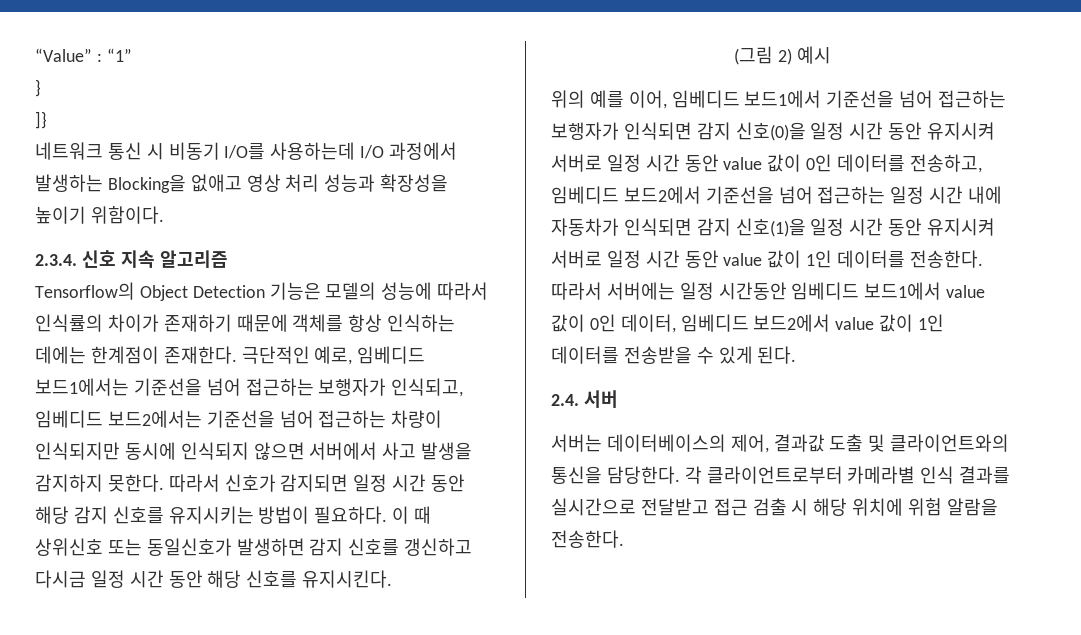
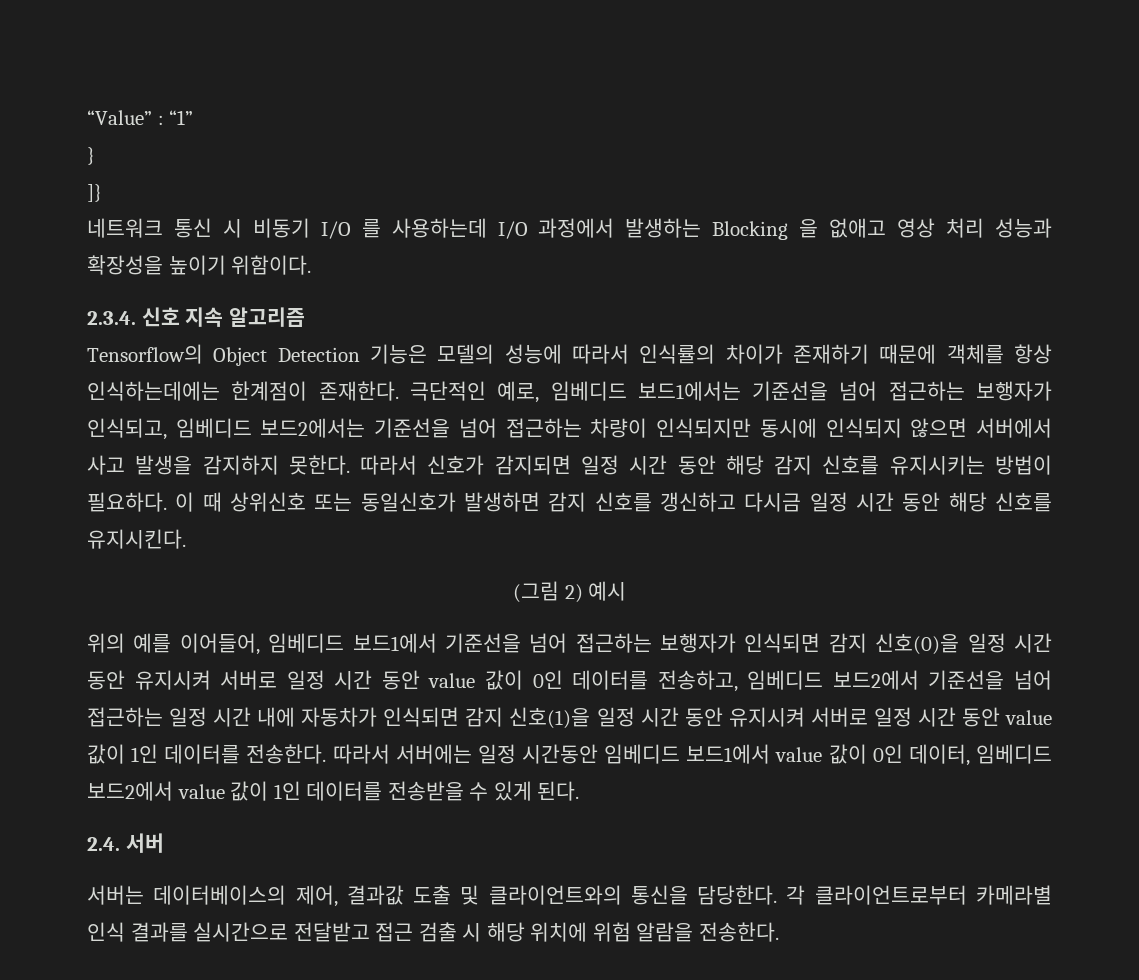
[224,143,266,160] I/O를 -> [320,219,381,239] I/O 를
[107,174,186,193] Blocking을 -> [712,219,819,240] Blocking 을
[387,314,456,332] [35,346,86,364] 인식하는 데에는 -> [87,381,220,401] 인식하는데에는
[628,90,667,109] 이어, -> [179,633,260,655] 이어들어,

